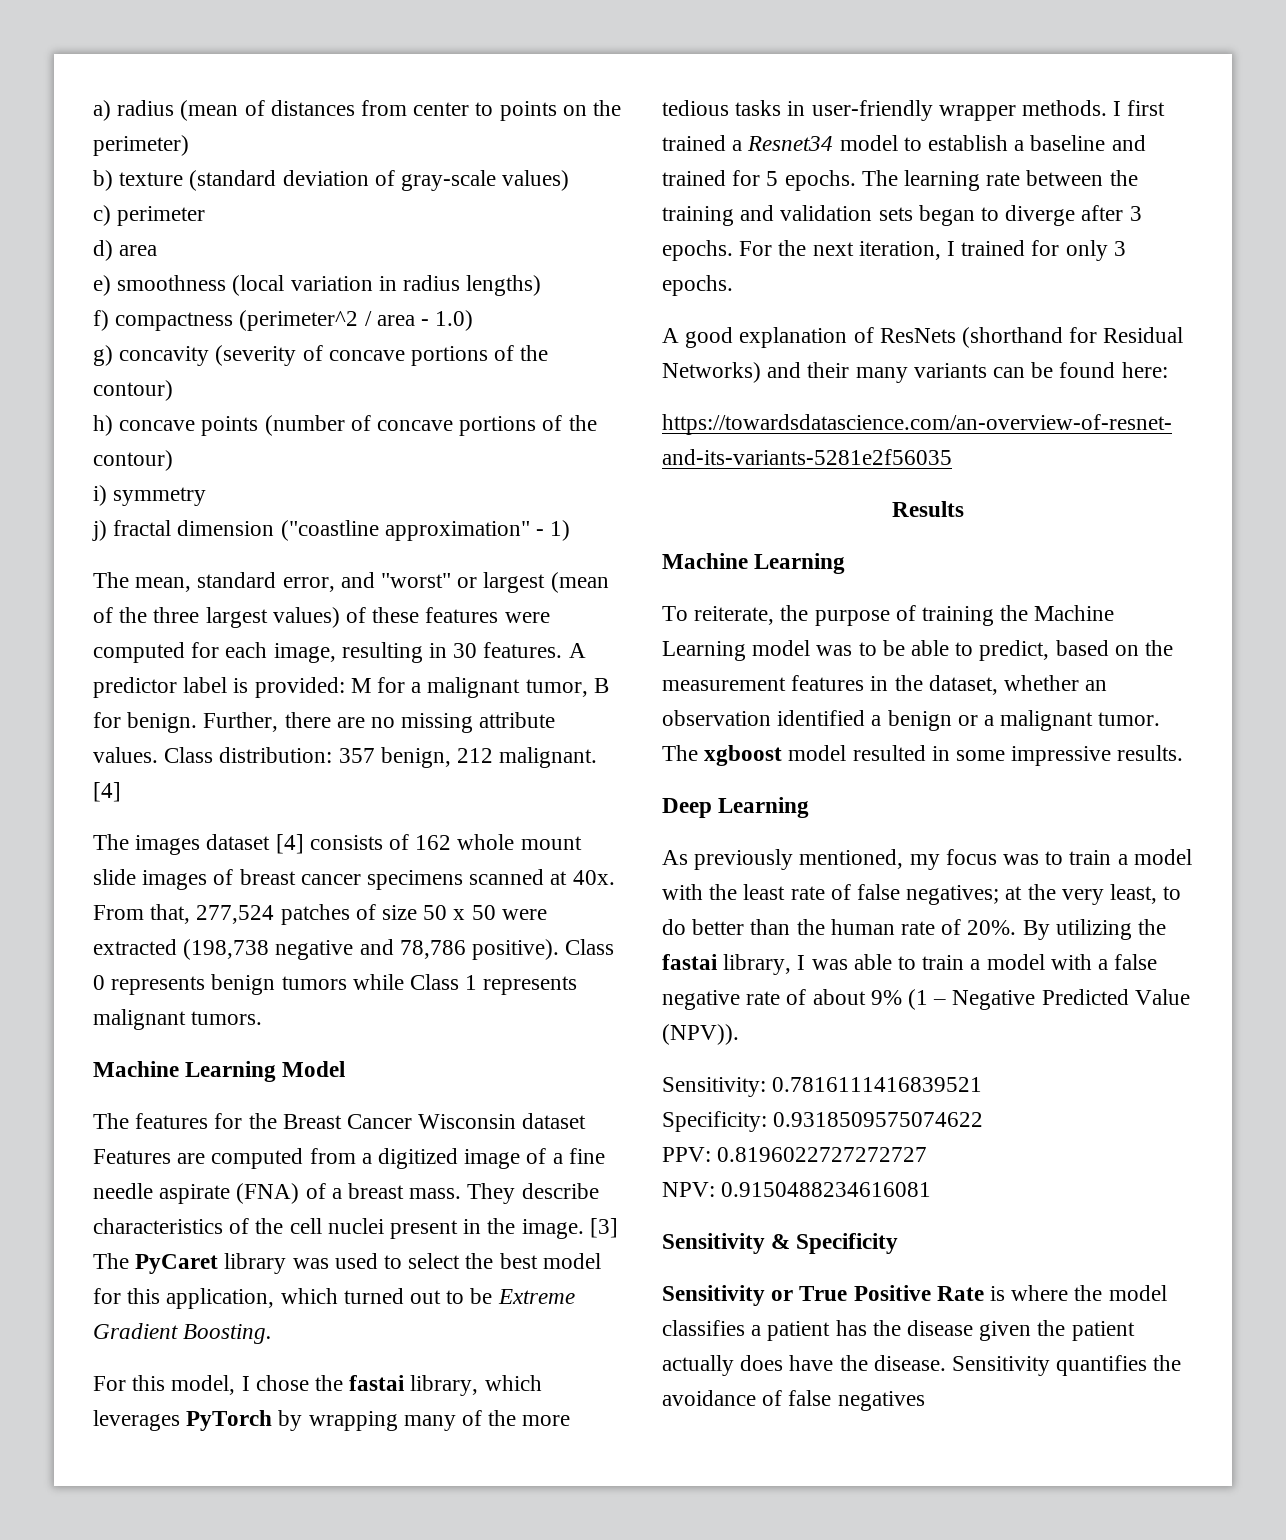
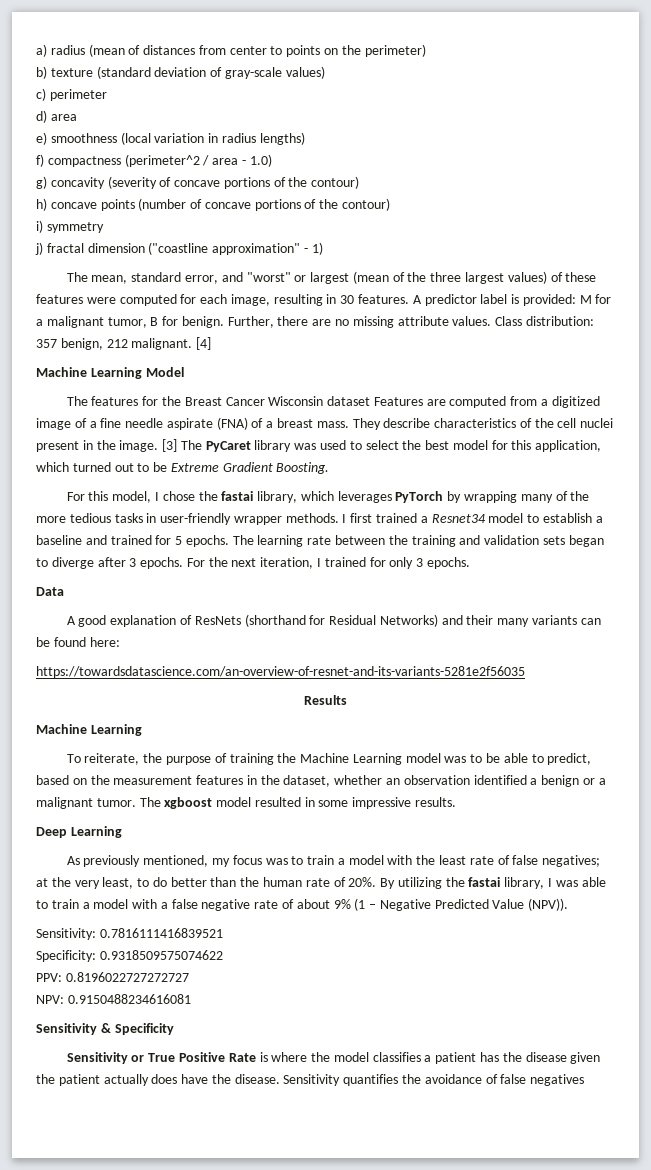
[93,834,582,855] [93,869,615,890] [93,904,547,925] [93,939,615,960] [93,974,578,995] [93,1009,263,1030] // The images dataset [4] consists of 162 whole mount slide images of breast cancer specimens scanned at 40x. From that, 277,524 patches of size 50 x 50 were extracted (198,738 negative and 78,786 positive). Class 0 represents benign tumors while Class 1 represents malignant tumors. -> (212, 343) none
(733, 285) none -> [36,587,64,596] // Data

